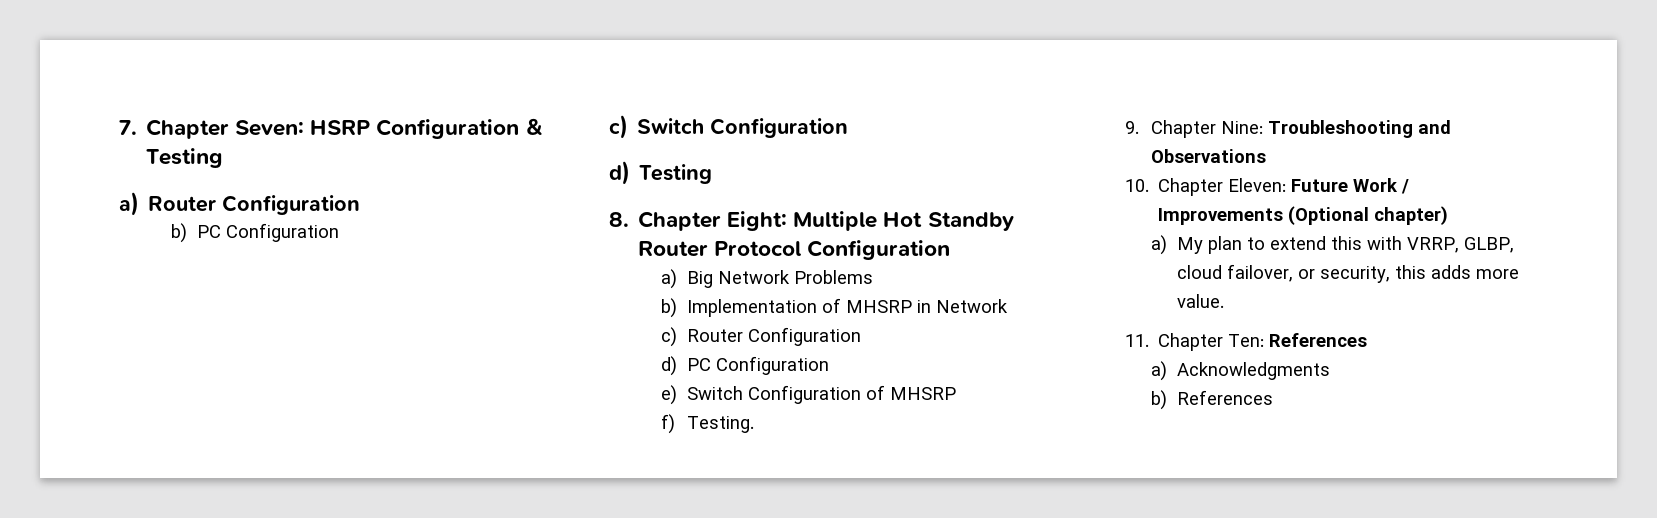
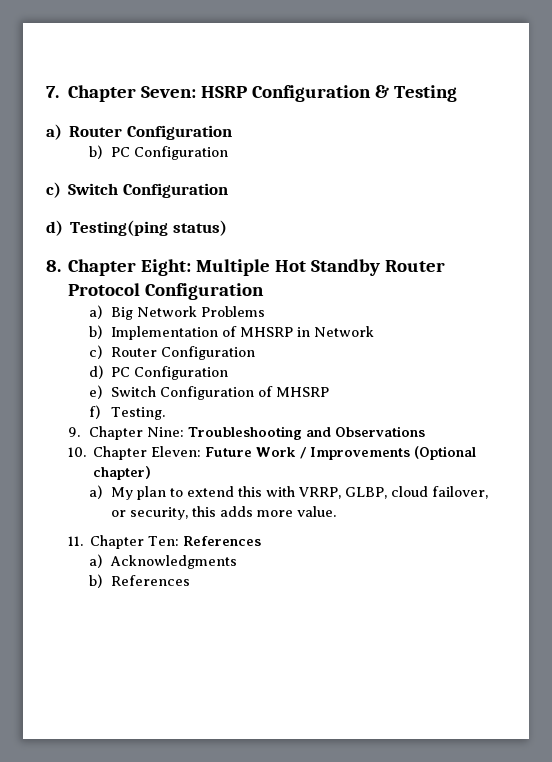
[639,164,713,184] Testing -> [70,220,227,236] Testing(ping status)

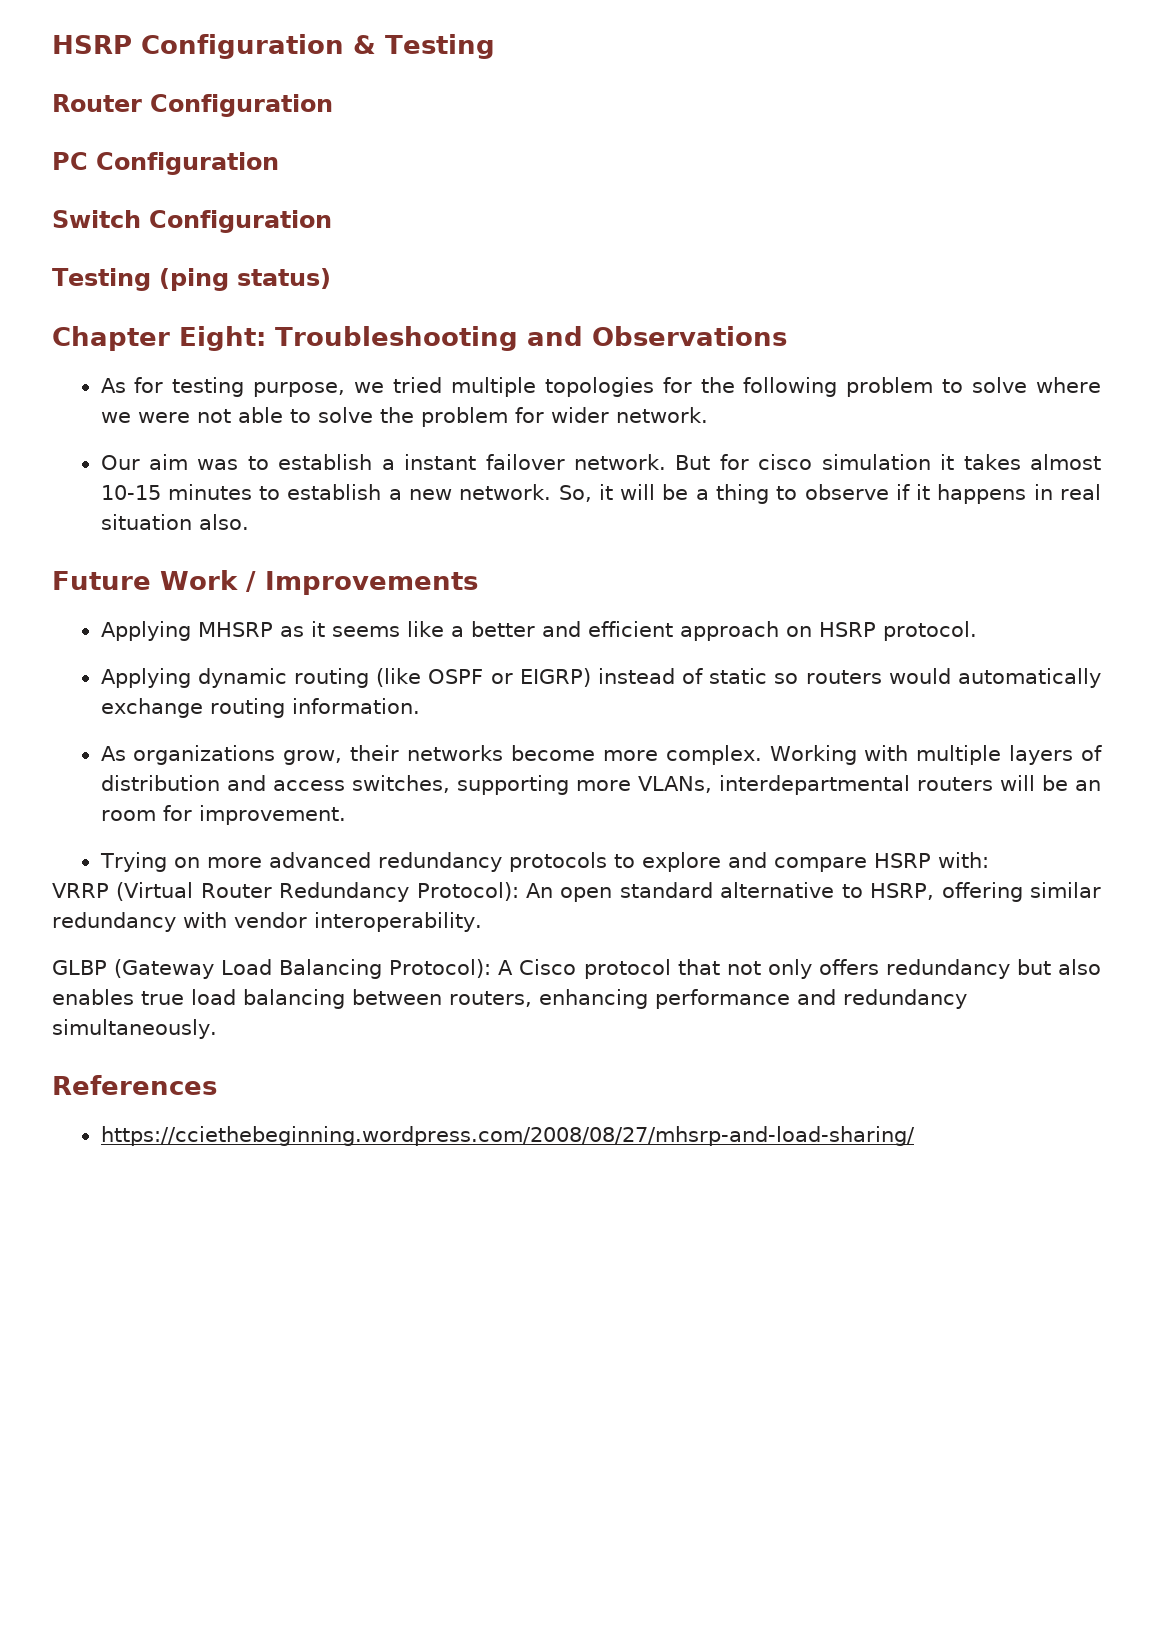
[46,85,196,102] 7. Chapter Seven: -> (52, 44) none
[46,124,232,140] [89,145,228,160] [46,182,61,198] a) Router Configuration // b) PC Configuration // c) -> [52,94,333,117] [52,152,279,175] Router Configuration // PC Configuration //
[46,220,169,236] d) Testing(ping -> [52,268,229,291] Testing (ping
[46,260,61,272] 8. -> (331, 278) none
[196,259,446,276] [68,283,265,300] [89,305,265,320] [89,325,374,340] [89,345,255,360] [89,365,228,380] [89,385,329,400] [89,405,165,420] [67,426,426,440] [67,446,476,460] [92,466,151,480] [89,485,488,500] [110,506,336,520] [67,535,261,549] [89,554,237,569] [89,574,190,588] Multiple Hot Standby Router Protocol Configuration // a) Big Network Problems // b) Implementation of MHSRP in Network // c) Router Configuration // d) PC Configuration // e) Switch Configuration of MHSRP // f) Testing. // 9. Chapter Nine: Troubleshooting and Observations // 10. Chapter Eleven: Future Work / Improvements (Optional chapter) // a) My plan to extend this with VRRP, GLBP, cloud failover, or security, this adds more value. // 11. Chapter Ten: References // a) Acknowledgments // b) References -> [275,326,787,351] [100,377,1101,397] [100,407,708,427] [100,454,1101,470] [100,484,1101,504] [100,514,249,530] [52,570,478,595] [100,621,977,641] [100,668,1102,688] [100,698,420,718] [100,745,1102,765] [100,775,1101,795] [100,805,346,825] [99,852,989,872] [52,882,1102,902] [52,912,482,932] [52,959,1101,979] [52,989,967,1009] [52,1019,217,1039] [52,1075,217,1095] [100,1126,915,1146] Troubleshooting and Observations // As for testing purpose, we tried multiple topologies for the following problem to solve where we were not able to solve the problem for wider network. // Our aim was to establish a instant failover network. But for cisco simulation it takes almost 10-15 minutes to establish a new network. So, it will be a thing to observe if it happens in real situation also. // Future Work / Improvements // Applying MHSRP as it seems like a better and efficient approach on HSRP protocol. // Applying dynamic routing (like OSPF or EIGRP) instead of static so routers would automatically exchange routing information. // As organizations grow, their networks become more complex. Working with multiple layers of distribution and access switches, supporting more VLANs, interdepartmental routers will be an room for improvement. // Trying on more advanced redundancy protocols to explore and compare HSRP with: // VRRP (Virtual Router Redundancy Protocol): An open standard alternative to HSRP, offering similar redundancy with vendor interoperability. // GLBP (Gateway Load Balancing Protocol): A Cisco protocol that not only offers redundancy but also enables true load balancing between routers, enhancing performance and redundancy simultaneously. // References // https://cciethebeginning.wordpress.com/2008/08/27/mhsrp-and-load-sharing/

